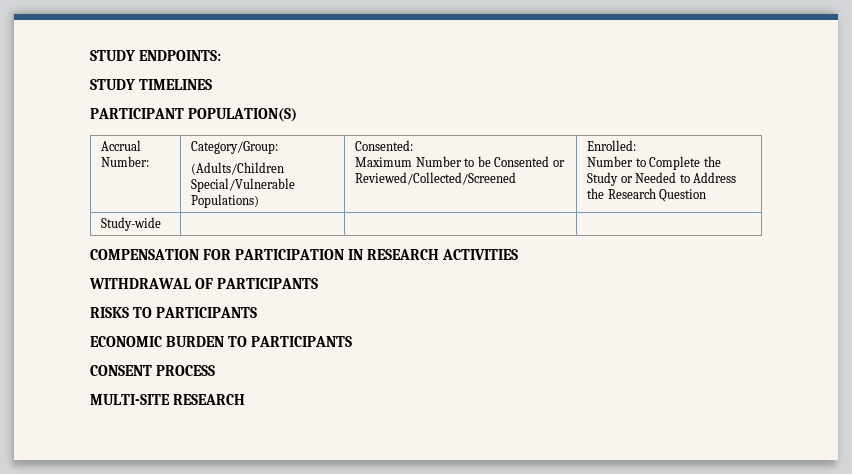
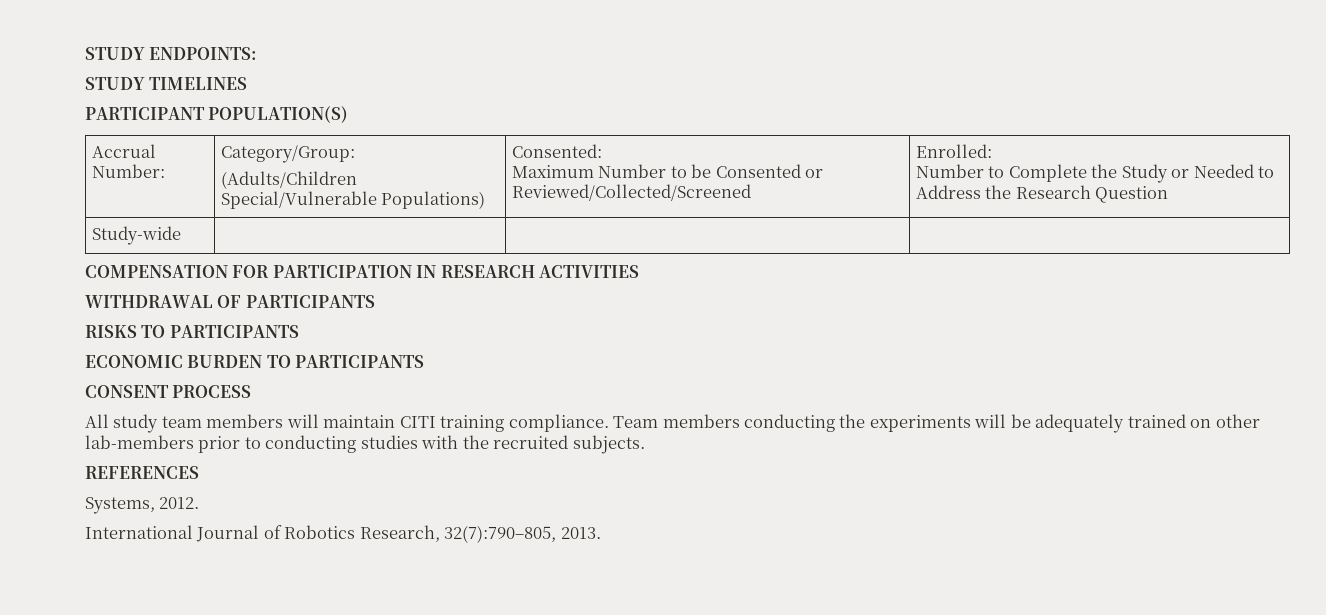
[90,394,245,405] MULTI-SITE RESEARCH -> [85,414,1260,433] [85,435,645,454] [85,466,199,479] [85,497,200,514] [85,525,601,543] All study team members will maintain CITI training compliance. Team members conducting the experiments will be adequately trained on other lab-members prior to conducting studies with the recruited subjects. // REFERENCES // Systems, 2012. // International Journal of Robotics Research, 32(7):790–805, 2013.

